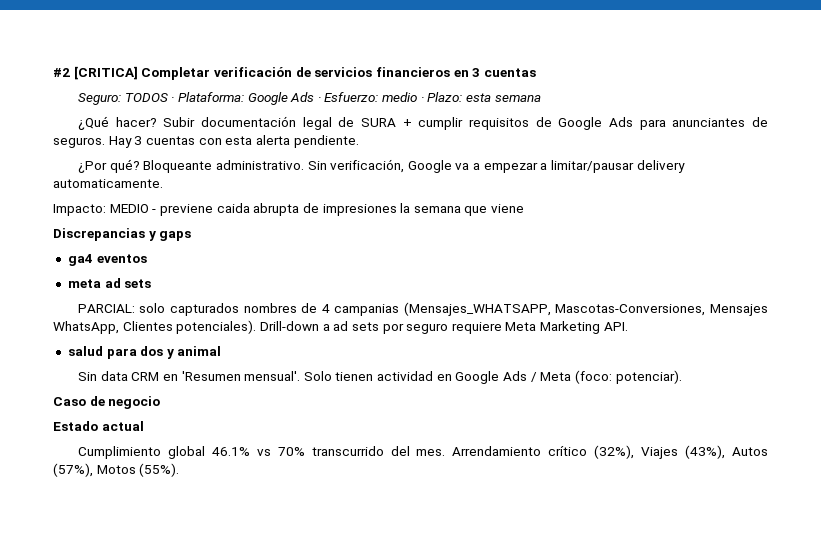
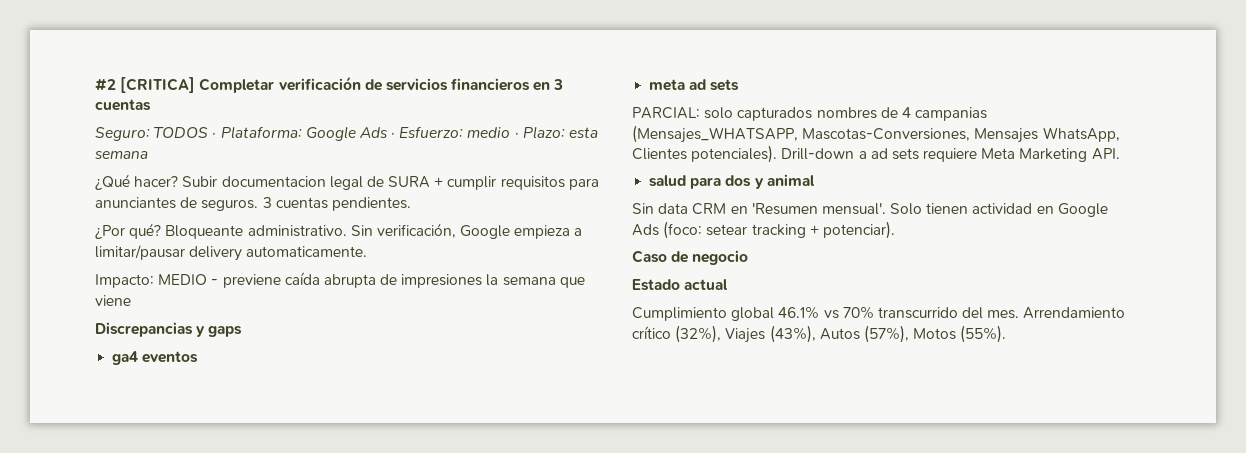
[200,116,296,127] documentación -> [221,176,326,187] documentacion
[535,117,633,130] de Google Ads -> (565, 183) none
[108,135,359,148] Hay 3 cuentas con esta alerta pendiente. -> [262,197,411,211] 3 cuentas pendientes.
[455,162,538,173] va a empezar -> [514,225,571,239] empieza
[216,203,250,213] caida -> [284,272,320,285] caída
[382,323,449,334] por seguro -> (919, 154) none
[530,370,612,384] / Meta (foco: -> [663,221,819,239] (foco: setear tracking +

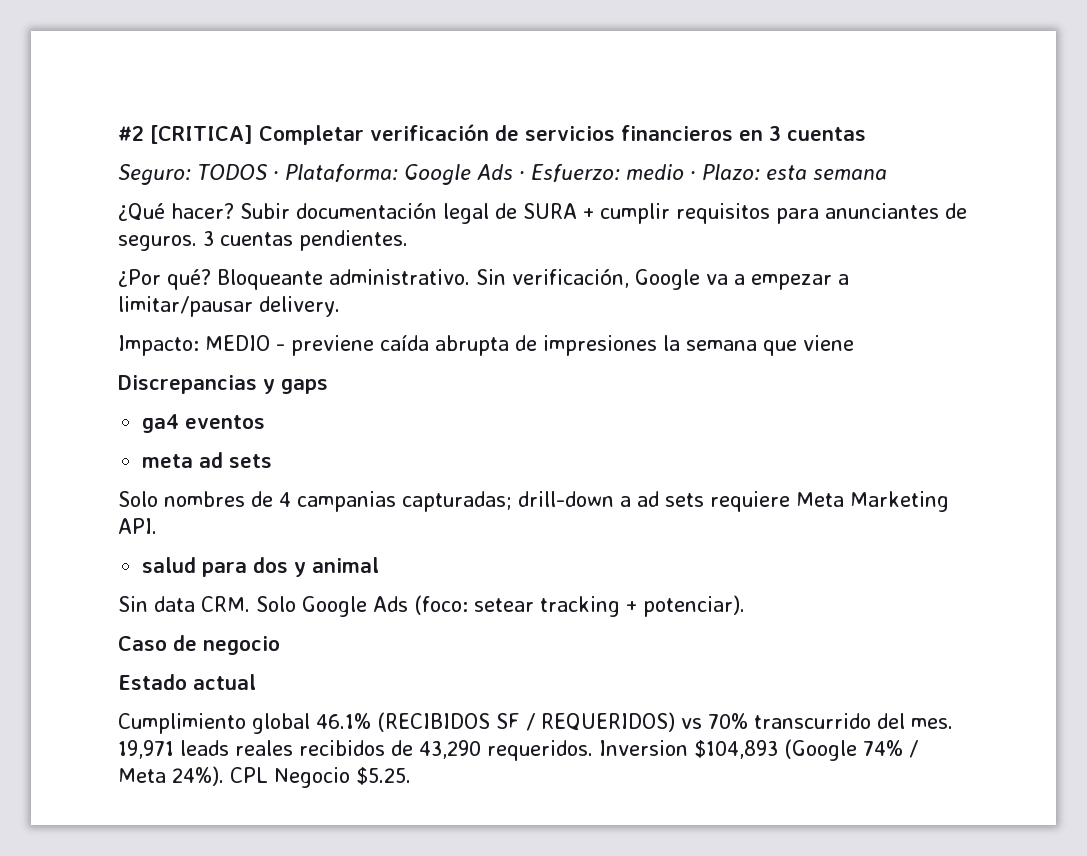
[221,176,326,187] documentacion -> [296,203,437,219] documentación
[514,225,583,239] [95,245,368,261] empieza a limitar/pausar delivery automaticamente. -> [706,274,849,290] [118,296,340,317] va a empezar a limitar/pausar delivery.
[632,107,813,121] PARCIAL: solo capturados -> [118,491,158,507] Solo
[632,125,1120,143] [632,145,855,163] (Mensajes_WHATSAPP, Mascotas-Conversiones, Mensajes WhatsApp, Clientes potenciales). Drill-down -> [402,491,614,512] capturadas; drill-down
[692,203,1054,215] CRM en 'Resumen mensual'. Solo tienen actividad en -> [201,596,296,612] CRM. Solo
(820, 312) none -> [377,712,675,732] (RECIBIDOS SF / REQUERIDOS)
[1023,307,1126,319] [632,325,1007,343] Arrendamiento crítico (32%), Viajes (43%), Autos (57%), Motos (55%). -> [118,739,918,761] [118,766,411,788] 19,971 leads reales recibidos de 43,290 requeridos. Inversion $104,893 (Google 74% / Meta 24%). CPL Negocio $5.25.

